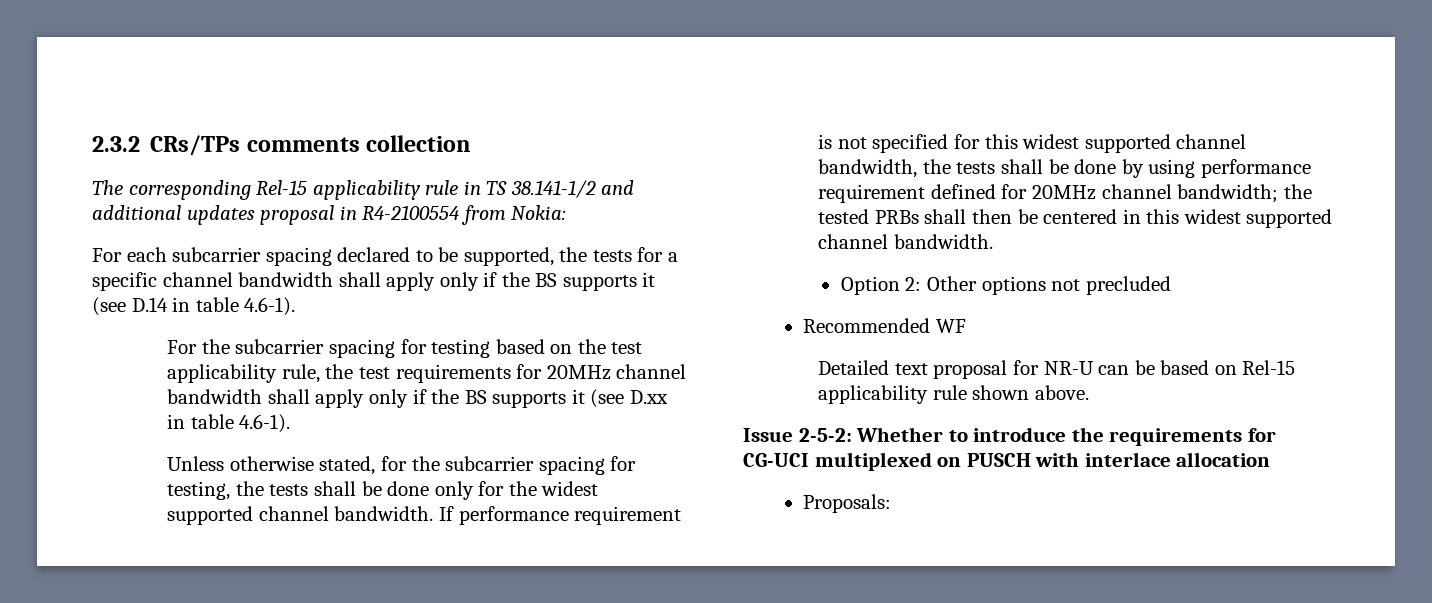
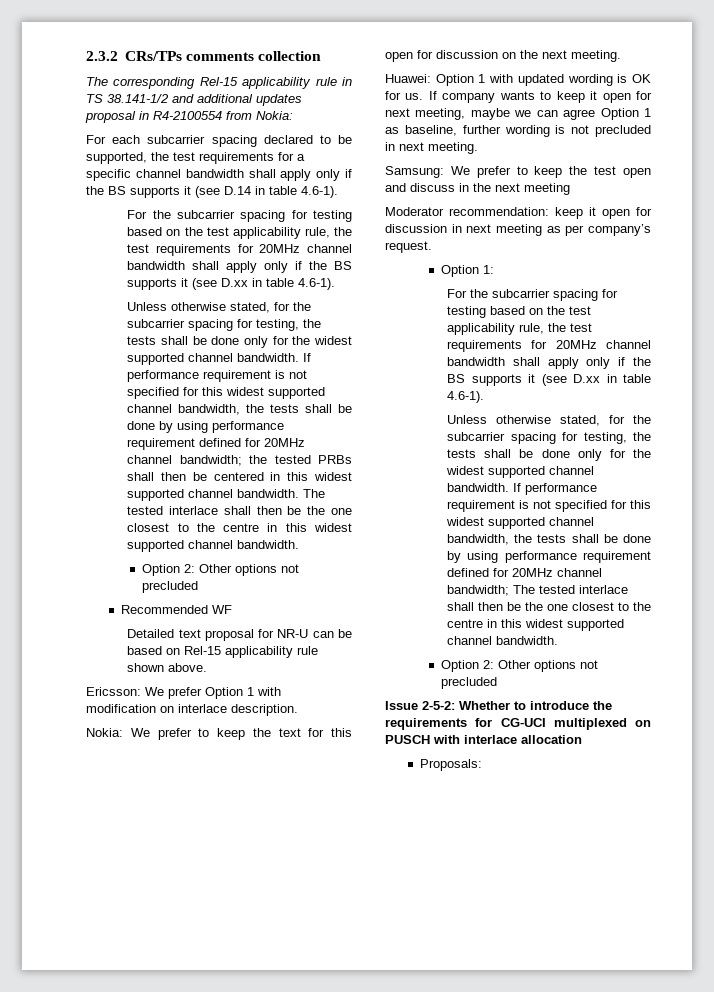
[592,250,632,262] tests -> [173,152,274,164] test requirements
(993, 241) none -> [303,489,326,498] [127,506,352,515] [127,523,352,532] [127,540,300,552] The tested interlace shall then be the one closest to the centre in this widest supported channel bandwidth.
(1089, 392) none -> [86,687,281,699] [86,704,298,716] [86,728,352,740] [385,50,621,62] [385,74,651,86] [385,91,652,103] [385,108,651,120] [385,125,651,137] [385,142,478,154] [385,166,651,178] [385,183,570,195] [385,207,652,219] [385,224,651,236] [385,241,432,253] [440,265,494,277] [446,289,618,301] [446,306,591,318] [446,323,592,335] [446,340,651,352] [446,357,651,369] [446,374,651,386] [446,391,484,403] [446,415,651,426] [446,432,651,444] [446,449,651,461] [445,466,594,478] [446,483,597,495] [446,500,651,512] [445,517,594,529] [446,534,651,545] [446,551,651,563] [446,568,602,577] [446,585,628,596] [446,602,651,611] [446,619,624,631] [446,636,558,645] [440,660,598,672] [440,677,497,689] // Ericsson: We prefer Option 1 with modification on interlace description. // Nokia: We prefer to keep the text for this open for discussion on the next meeting. // Huawei: Option 1 with updated wording is OK for us. If company wants to keep it open for next meeting, maybe we can agree Option 1 as baseline, further wording is not precluded in next meeting. // Samsung: We prefer to keep the test open and discuss in the next meeting // Moderator recommendation: keep it open for discussion in next meeting as per company’s request. // Option 1: // For the subcarrier spacing for testing based on the test applicability rule, the test requirements for 20MHz channel bandwidth shall apply only if the BS supports it (see D.xx in table 4.6-1). // Unless otherwise stated, for the subcarrier spacing for testing, the tests shall be done only for the widest supported channel bandwidth. If performance requirement is not specified for this widest supported channel bandwidth, the tests shall be done by using performance requirement defined for 20MHz channel bandwidth; The tested interlace shall then be the one closest to the centre in this widest supported channel bandwidth. // Option 2: Other options not precluded

